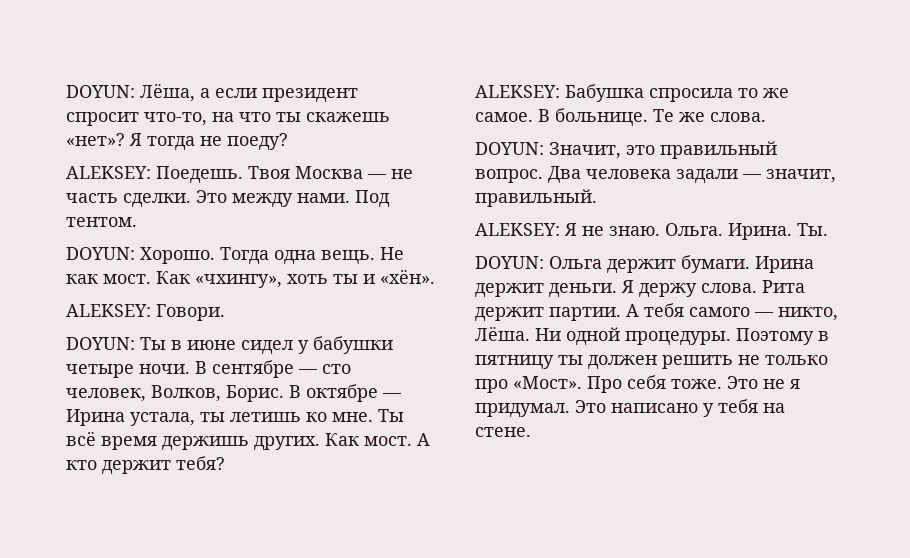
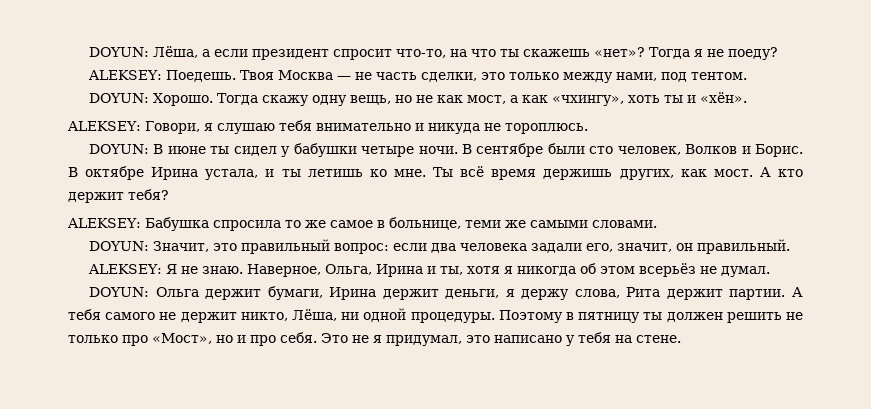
[129,133,195,151] Я тогда -> [649,47,704,59] Тогда я
[123,190,390,208] [66,217,137,227] [66,247,404,265] [66,271,190,284] сделки. Это между нами. Под тентом. // DOYUN: Хорошо. Тогда одна вещь. Не как мост. Как -> [420,72,747,83] [89,93,549,106] сделки, это только между нами, под тентом. // DOYUN: Хорошо. Тогда скажу одну вещь, но не как мост, а как
[156,304,225,321] [66,337,236,350] Говори. // DOYUN: Ты в июне -> [144,120,588,134] [89,144,230,154] Говори, я слушаю тебя внимательно и никуда не тороплюсь. // DOYUN: В июне ты
[298,369,318,374] — -> [547,143,585,154] были
[151,385,221,402] Волков, -> [685,144,751,154] Волков и
[382,393,402,398] — -> (145, 173) none
(195, 419) none -> [265,169,275,177] и
[254,433,359,451] других. Как -> [619,169,707,180] других, как
[475,108,766,127] [475,141,777,159] [475,166,836,184] самое. В больнице. Те же слова. // DOYUN: Значит, это правильный вопрос. Два человека задали — значит, -> [329,217,657,230] [89,239,694,254] самое в больнице, теми же самыми словами. // DOYUN: Значит, это правильный вопрос: если два человека задали его, значит, он
[665,223,828,240] Ольга. Ирина. Ты. -> [246,263,770,277] Наверное, Ольга, Ирина и ты, хотя я никогда об этом всерьёз не думал.
[681,255,750,273] бумаги. -> [267,286,323,300] бумаги,
[549,280,757,298] деньги. Я держу слова. -> [445,289,620,300] деньги, я держу слова,
[754,307,838,321] [475,326,561,341] — никто, Лёша. Ни -> [159,309,360,323] не держит никто, Лёша, ни
[513,375,722,393] «Мост». Про себя тоже. -> [152,332,317,346] «Мост», но и про себя.
[475,400,606,418] придумал. Это -> [386,335,490,346] придумал, это

